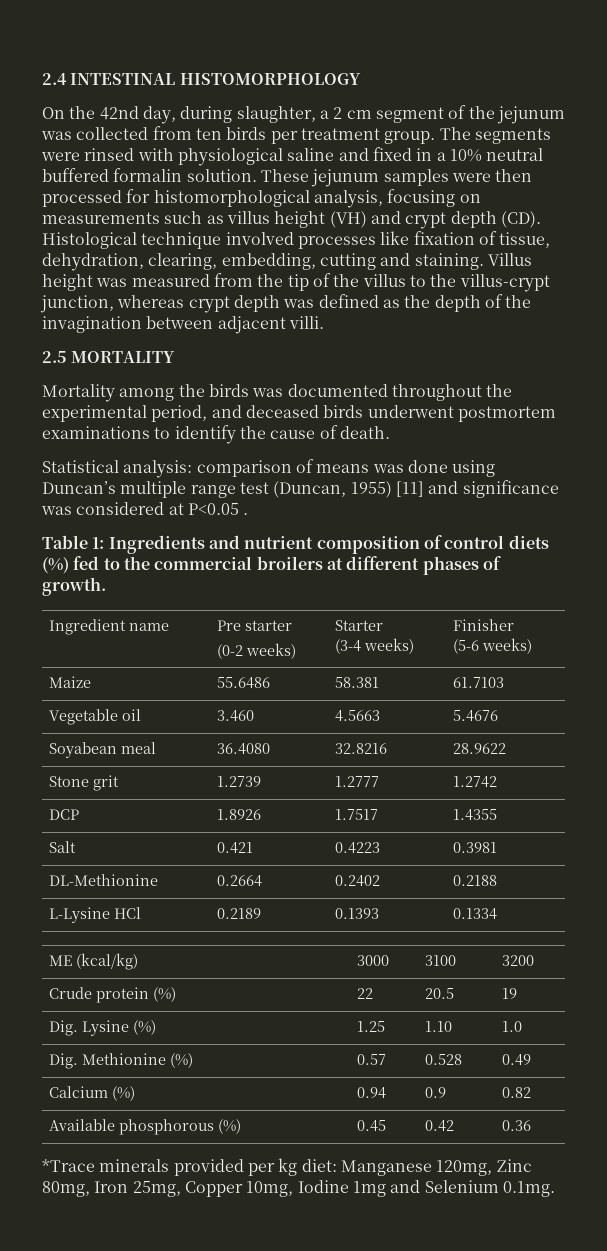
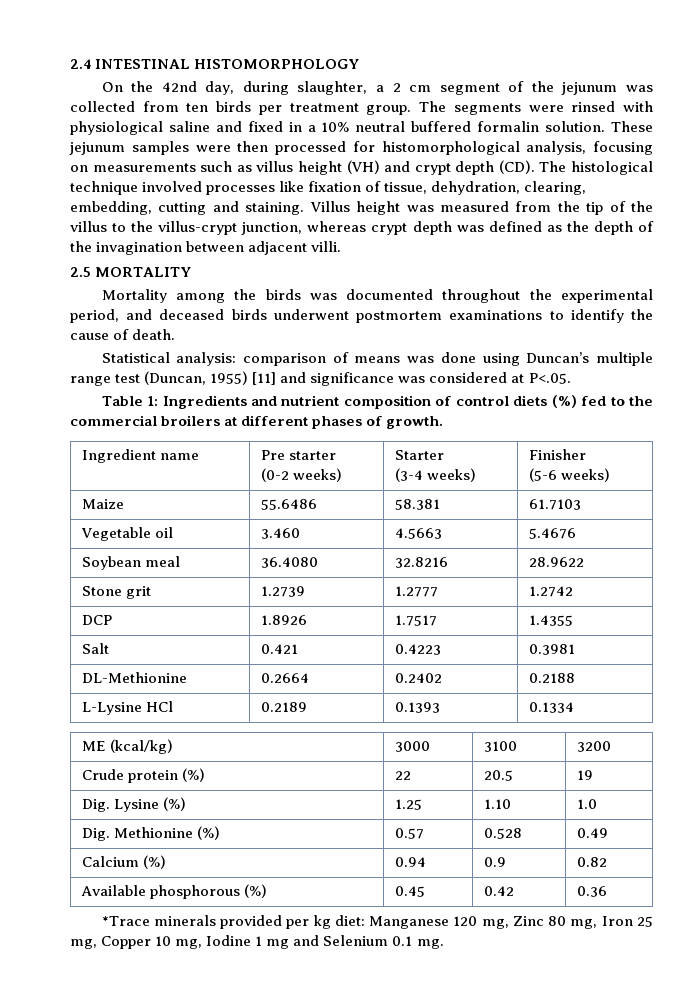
[42,232,137,249] Histological -> [539,161,653,175] The histological
[187,503,249,515] P<0.05 . -> [528,373,571,384] P<.05.
[48,742,117,758] Soyabean -> [81,556,141,570] Soybean
[436,1159,532,1176] [42,1180,555,1197] 120mg, Zinc 80mg, Iron 25mg, Copper 10mg, Iodine 1mg and Selenium 0.1mg. -> [453,916,653,929] [70,935,444,949] 120 mg, Zinc 80 mg, Iron 25 mg, Copper 10 mg, Iodine 1 mg and Selenium 0.1 mg.

